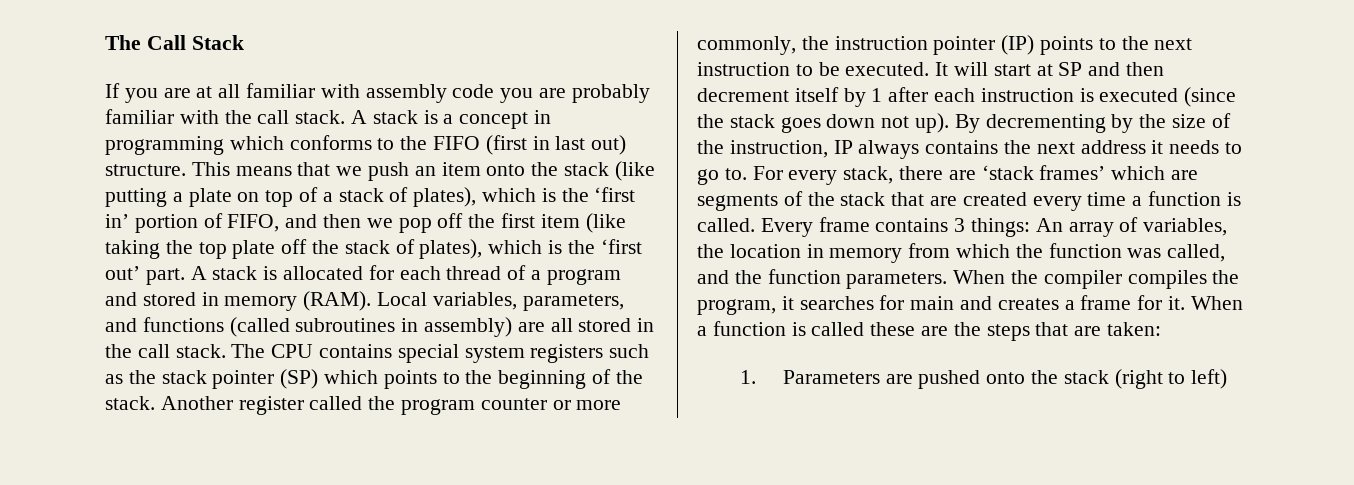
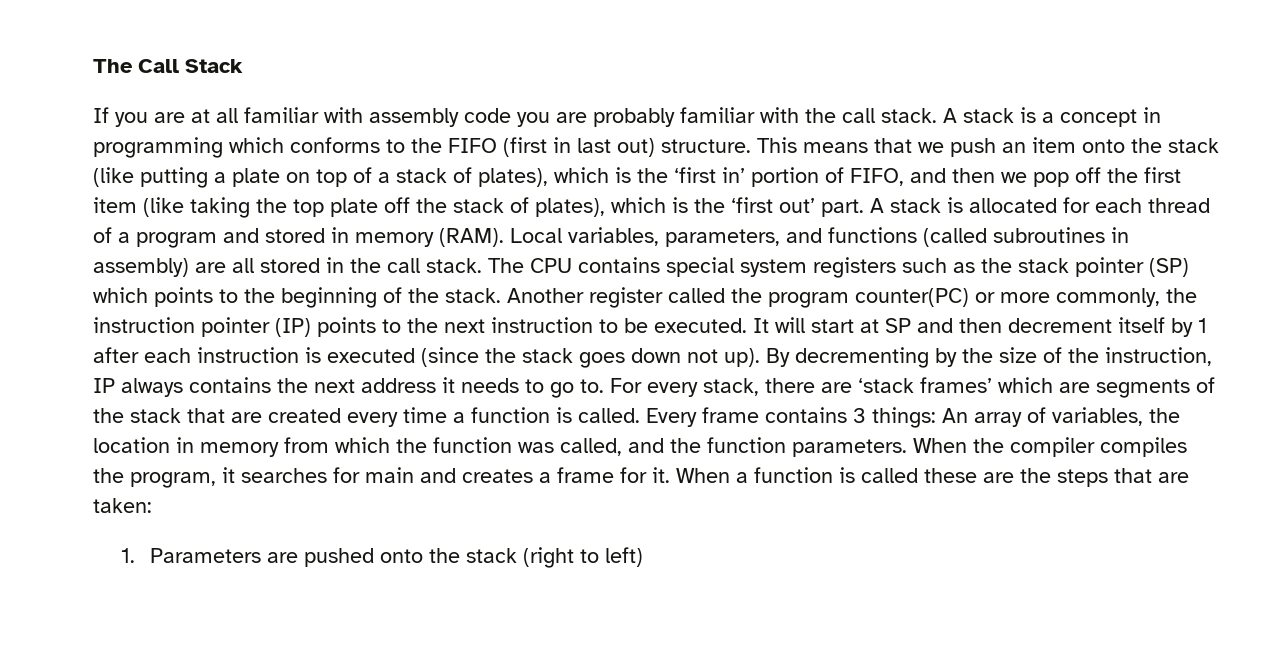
[480,398,547,410] counter -> [855,288,969,307] counter(PC)

